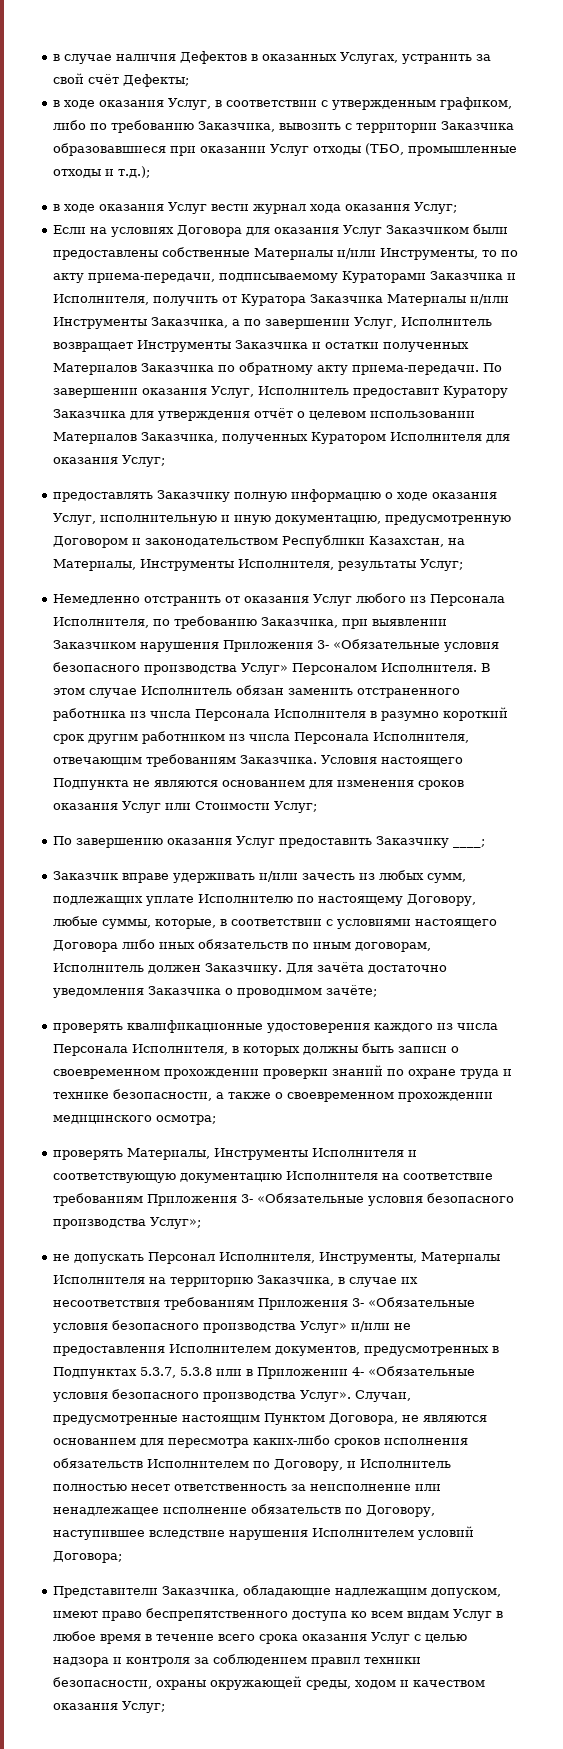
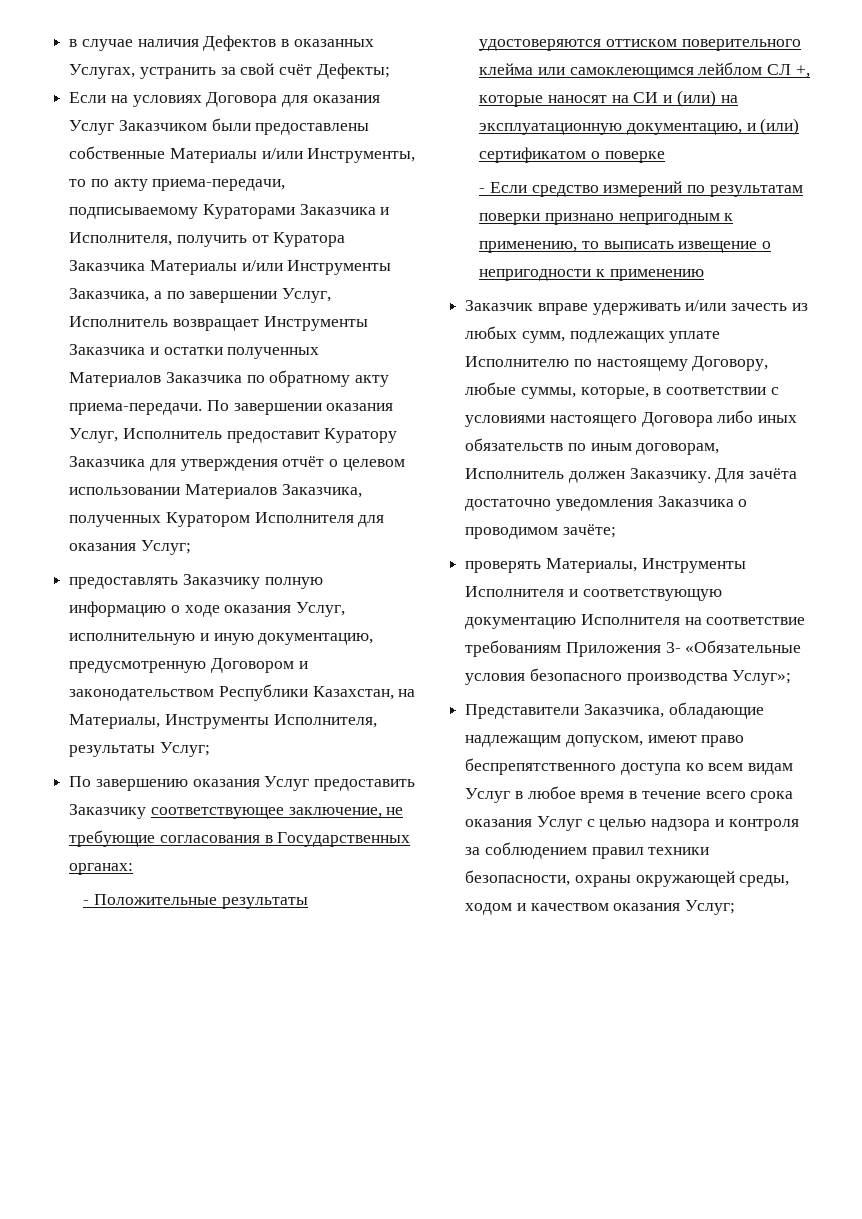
[53,97,513,110] [53,120,515,133] [53,143,518,156] [53,166,151,178] [53,202,458,214] // в ходе оказания Услуг, в соответствии с утвержденным графиком, либо по требованию Заказчика, вывозить с территории Заказчика образовавшиеся при оказании Услуг отходы (ТБО, промышленные отходы и т.д.); // в ходе оказания Услуг вести журнал хода оказания Услуг; -> (390, 71) none
[53,593,506,606] [53,616,448,629] [53,639,500,652] [53,662,492,675] [53,685,461,698] [53,707,509,721] [53,731,470,744] [53,754,464,767] [53,778,465,790] [53,801,318,813] // Немедленно отстранить от оказания Услуг любого из Персонала Исполнителя, по требованию Заказчика, при выявлении Заказчиком нарушения Приложения 3- «Обязательные условия безопасного производства Услуг» Персоналом Исполнителя. В этом случае Исполнитель обязан заменить отстраненного работника из числа Персонала Исполнителя в разумно короткий срок другим работником из числа Персонала Исполнителя, отвечающим требованиям Заказчика. Условия настоящего Подпункта не являются основанием для изменения сроков оказания Услуг или Стоимости Услуг; -> (210, 749) none
[453,839,486,848] ____; -> [150,807,404,819] [69,830,411,847] [69,863,134,875] [83,894,308,909] [479,39,801,51] [479,62,810,79] [479,90,738,107] [479,118,800,135] [479,147,665,163] [479,181,803,197] [479,213,734,225] [479,241,772,253] [479,269,704,281] соответствующее заключение, не требующие согласования в Государственных органах: // - Положительные результаты удостоверяются оттиском поверительного клейма или самоклеющимся лейблом СЛ +, которые наносят на СИ и (или) на эксплуатационную документацию, и (или) сертификатом о поверке // - Если средство измерений по результатам поверки признано непригодным к применению, то выписать извещение о непригодности к применению
[53,1020,499,1033] [53,1043,460,1056] [53,1065,513,1079] [53,1089,494,1102] [53,1115,217,1125] // проверять квалификационные удостоверения каждого из числа Персонала Исполнителя, в которых должны быть записи о своевременном прохождении проверки знаний по охране труда и технике безопасности, а также о своевременном прохождении медицинского осмотра; -> (616, 531) none
[53,1252,501,1264] [53,1275,419,1287] [53,1297,476,1310] [53,1320,412,1333] [53,1344,500,1356] [53,1366,476,1379] [53,1389,412,1402] [53,1413,488,1425] [53,1435,469,1448] [53,1458,452,1471] [53,1484,442,1491] [53,1504,436,1517] [53,1526,475,1540] [53,1551,123,1563] // не допускать Персонал Исполнителя, Инструменты, Материалы Исполнителя на территорию Заказчика, в случае их несоответствия требованиям Приложения 3- «Обязательные условия безопасного производства Услуг» и/или не предоставления Исполнителем документов, предусмотренных в Подпунктах 5.3.7, 5.3.8 или в Приложении 4- «Обязательные условия безопасного производства Услуг». Случаи, предусмотренные настоящим Пунктом Договора, не являются основанием для пересмотра каких-либо сроков исполнения обязательств Исполнителем по Договору, и Исполнитель полностью несет ответственность за неисполнение или ненадлежащее исполнение обязательств по Договору, наступившее вследствие нарушения Исполнителем условий Договора; -> (792, 677) none

